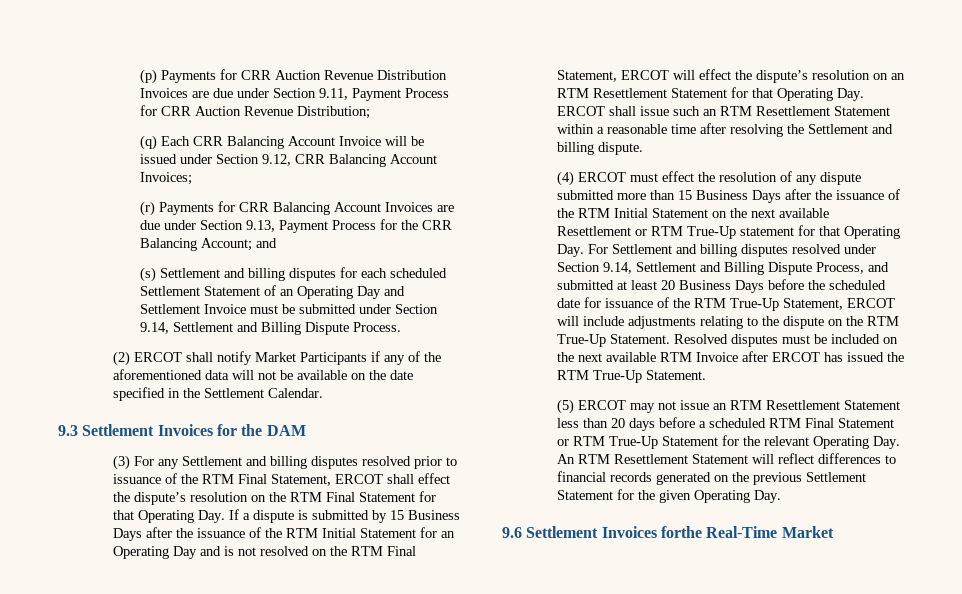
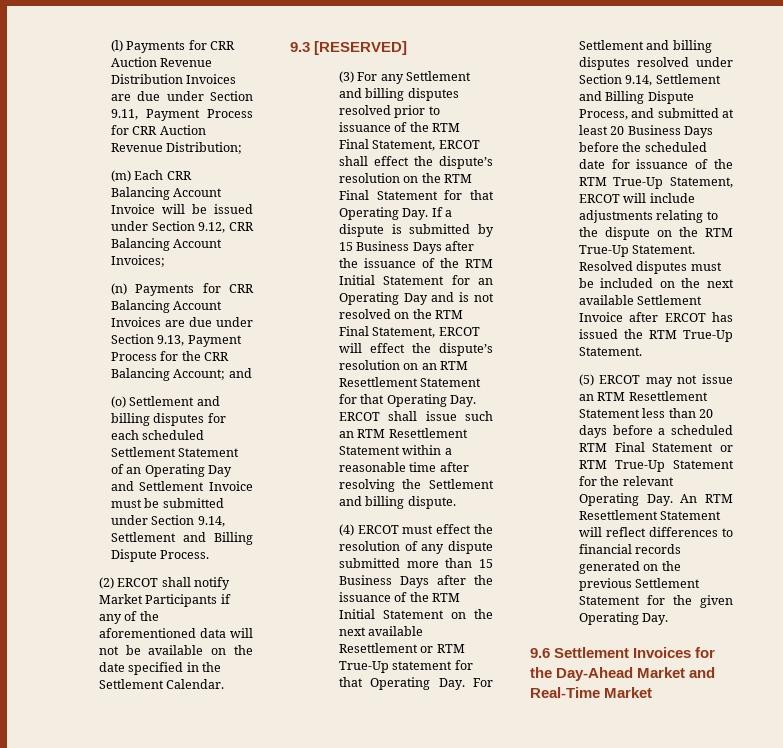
[140,69,158,84] (p) -> [110,40,123,52] (l)
[140,135,158,150] (q) -> [110,170,131,182] (m)
[140,201,156,216] (r) -> [110,283,127,295] (n)
[140,267,157,282] (s) -> [110,396,126,408] (o)
[82,424,306,436] Settlement Invoices for the DAM -> [314,41,408,55] [RESERVED]
[659,352,692,362] RTM -> [637,295,703,305] Settlement
[660,526,702,538] forthe -> [695,647,716,658] [530,667,716,681] for the Day-Ahead Market and

